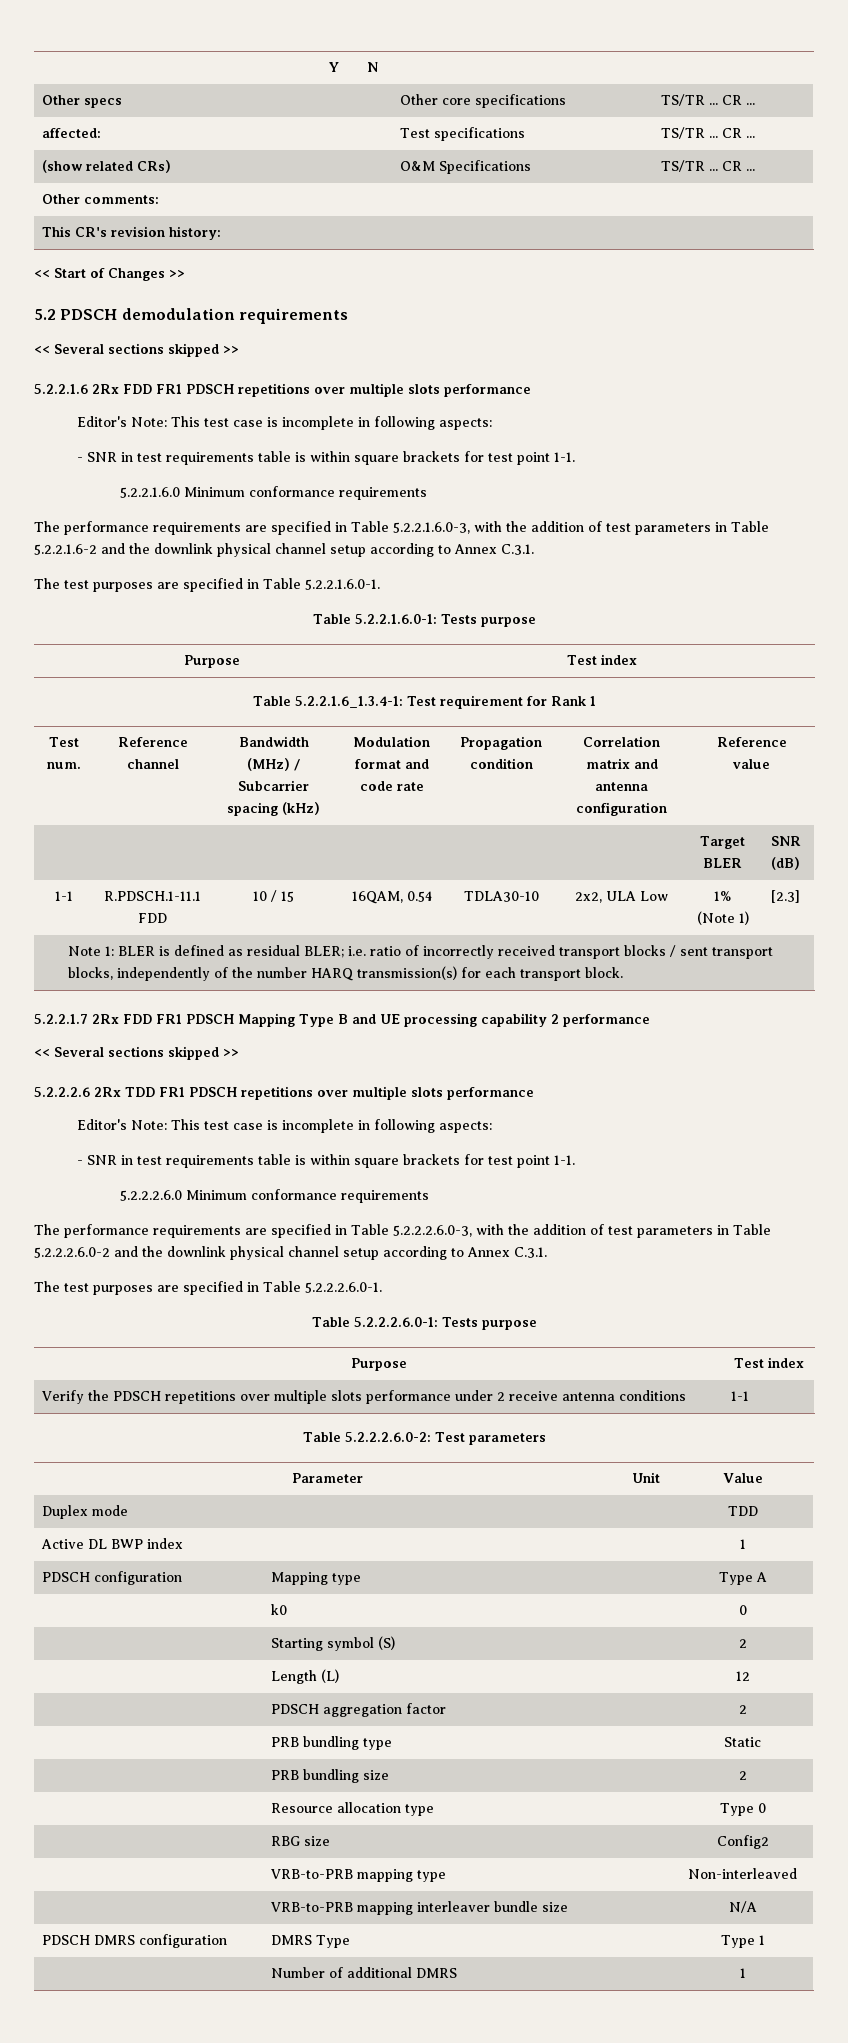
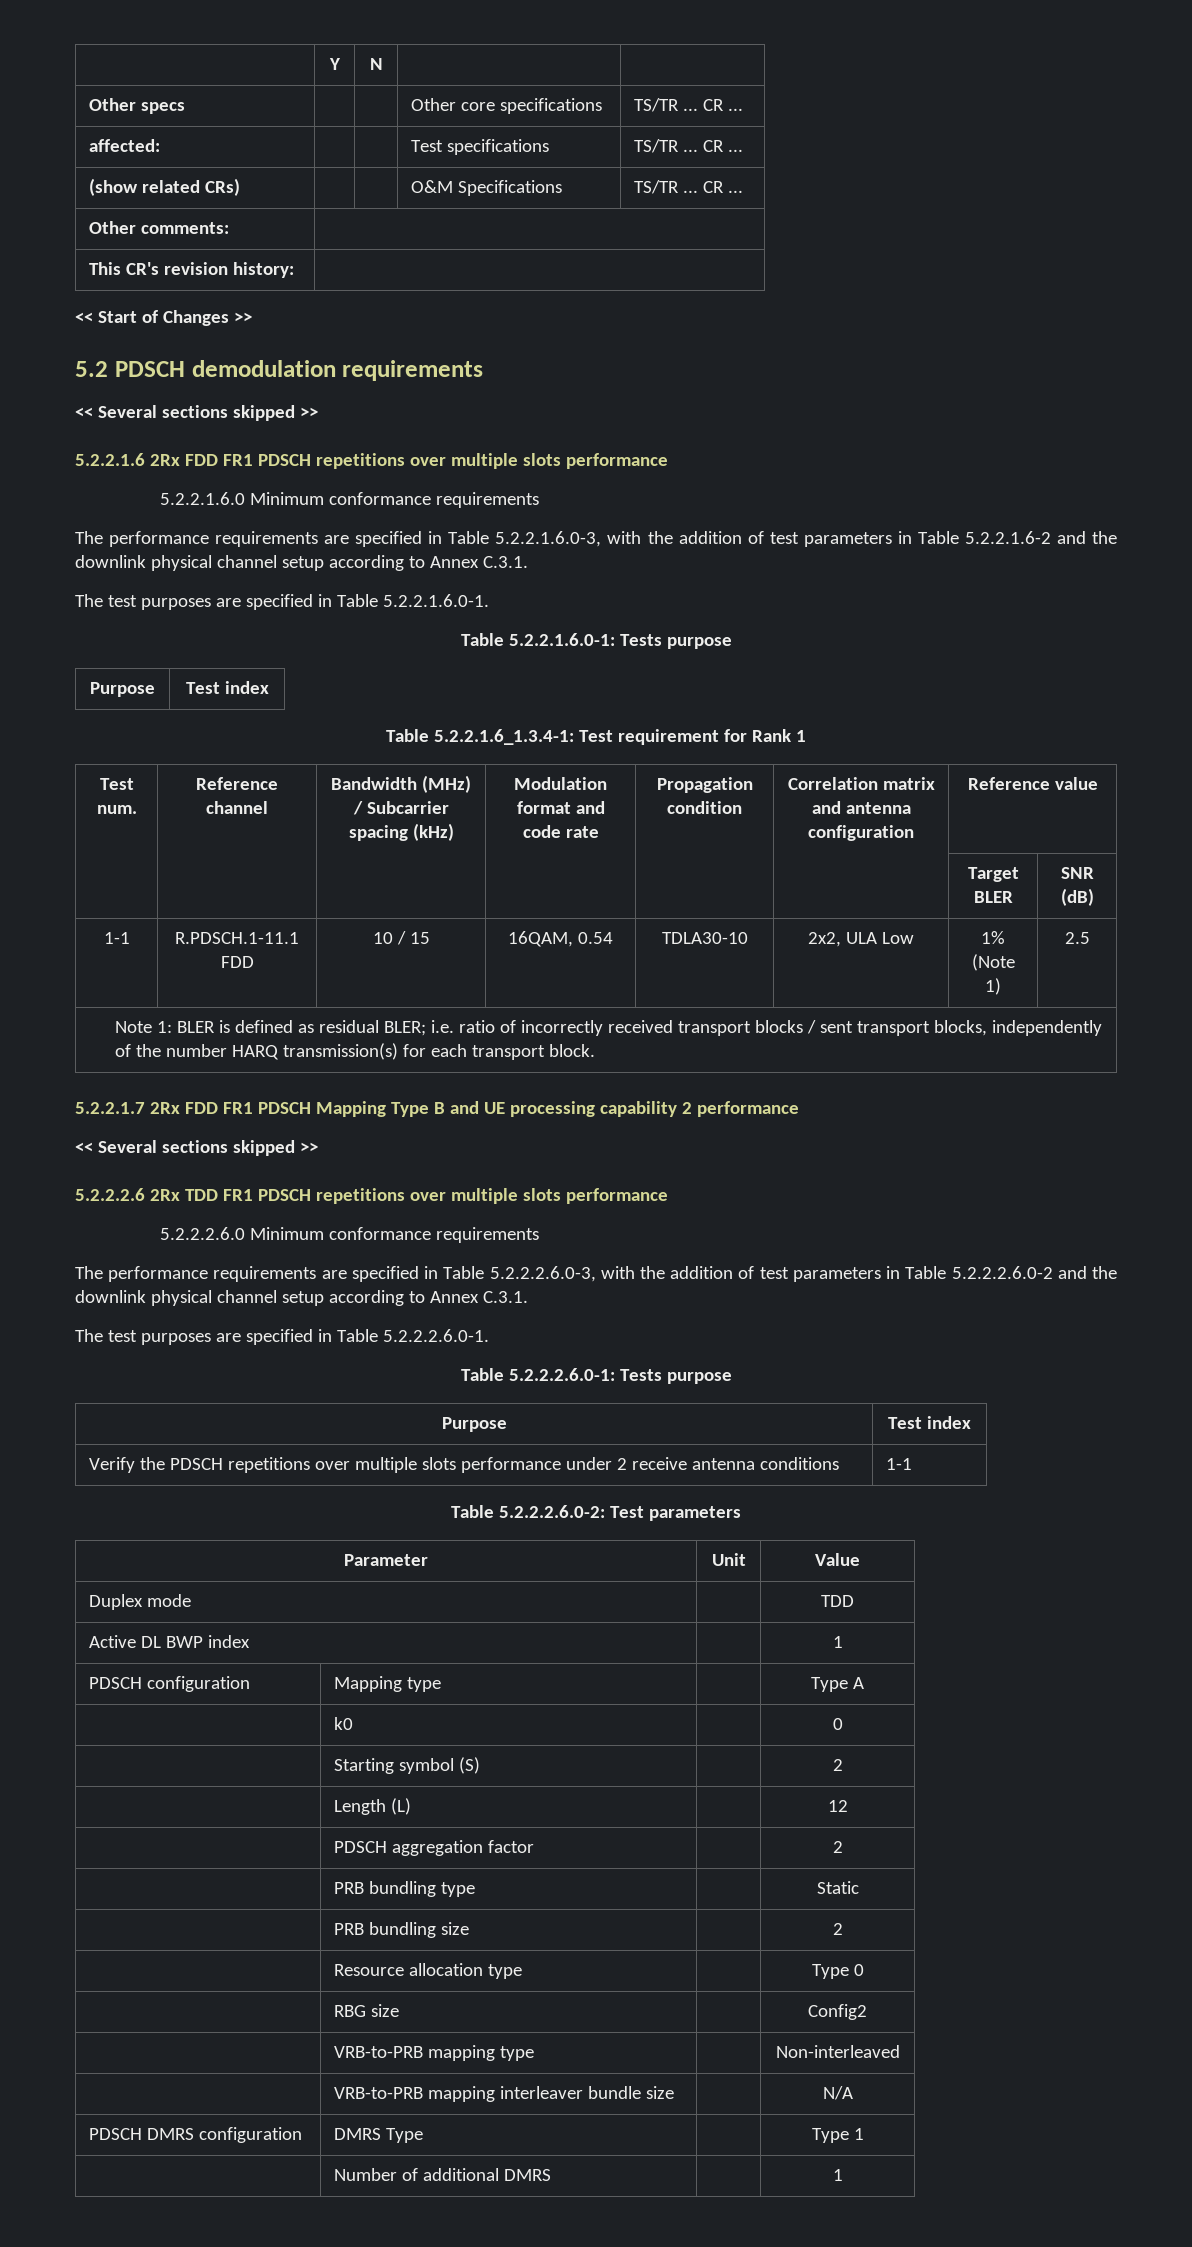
[77,416,493,430] [77,451,576,465] // Editor's Note: This test case is incomplete in following aspects: // - SNR in test requirements table is within square brackets for test point 1-1. -> (668, 461) none
[771,890,800,903] [2.3] -> [1064,932,1090,944] 2.5
[77,1119,493,1133] [77,1154,576,1168] // Editor's Note: This test case is incomplete in following aspects: // - SNR in test requirements table is within square brackets for test point 1-1. -> (668, 1196) none

